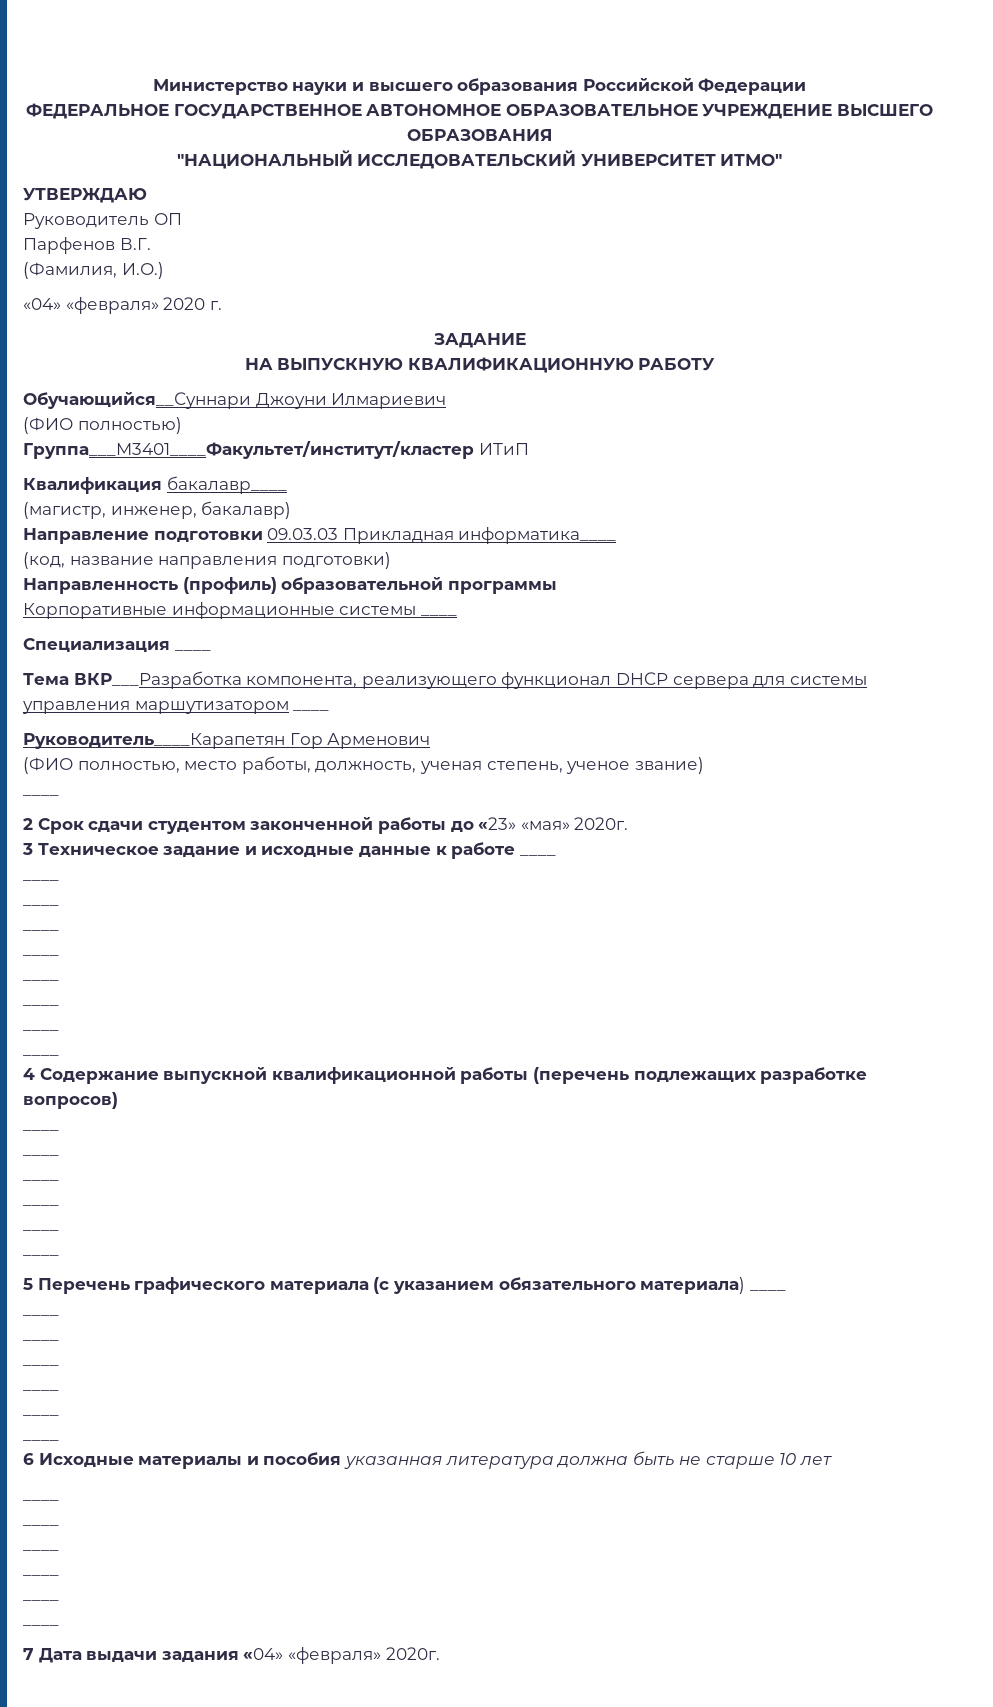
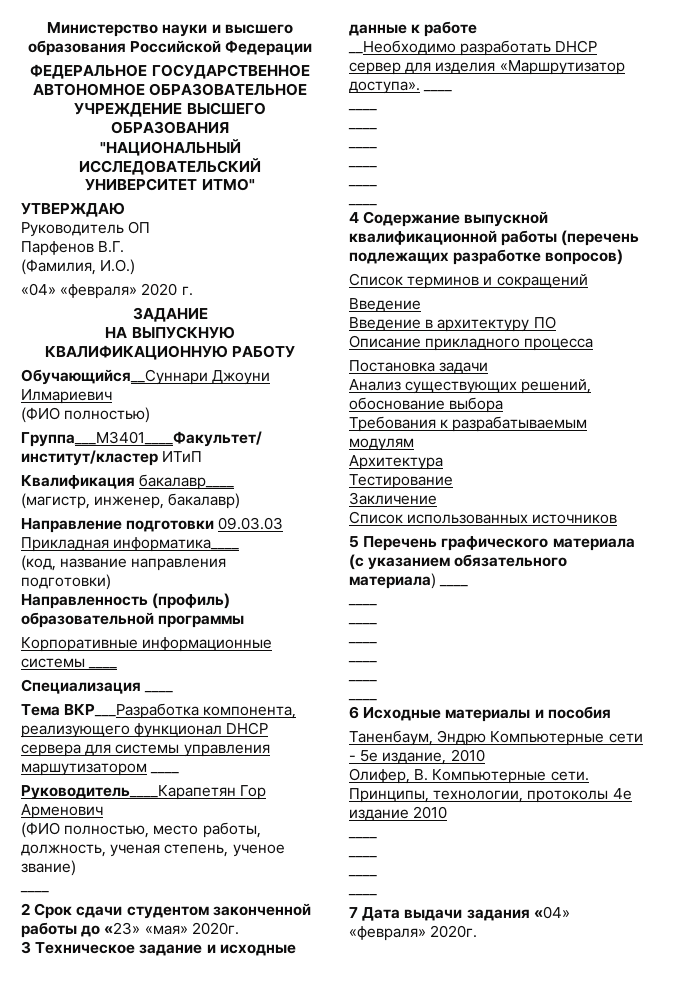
[519,855,556,856] [23,880,59,881] ____ // ____ // -> [348,40,598,56] [349,60,625,75] [349,81,420,94] // __Необходимо разработать DHCP сервер для изделия «Маршрутизатор доступа».
[23,1130,59,1131] [23,1155,59,1156] [23,1180,59,1181] [23,1205,59,1206] [23,1230,59,1231] [23,1255,59,1256] ____ // ____ // ____ // ____ // ____ // ____ -> [349,273,588,289] [349,298,421,312] [349,316,556,332] [349,335,594,351] [349,360,489,374] [349,379,592,394] [349,397,504,413] [349,416,588,432] [349,438,414,451] [349,455,443,470] [349,474,453,489] [349,492,437,505] [349,511,618,524] Список терминов и сокращений // Введение // Введение в архитектуру ПО // Описание прикладного процесса // Постановка задачи // Анализ существующих решений, обоснование выбора // Требования к разрабатываемым модулям // Архитектура // Тестирование // Закличение // Список использованных источников
[343,1451,833,1469] [23,1500,59,1501] [23,1525,59,1526] указанная литература должна быть не старше 10 лет // ____ // ____ -> [349,730,643,746] [349,749,485,765] [349,768,589,784] [349,788,632,803] [349,806,448,821] // Таненбаум, Эндрю Компьютерные сети - 5е издание, 2010 // Олифер, В. Компьютерные сети. Принципы, технологии, протоколы 4е издание 2010

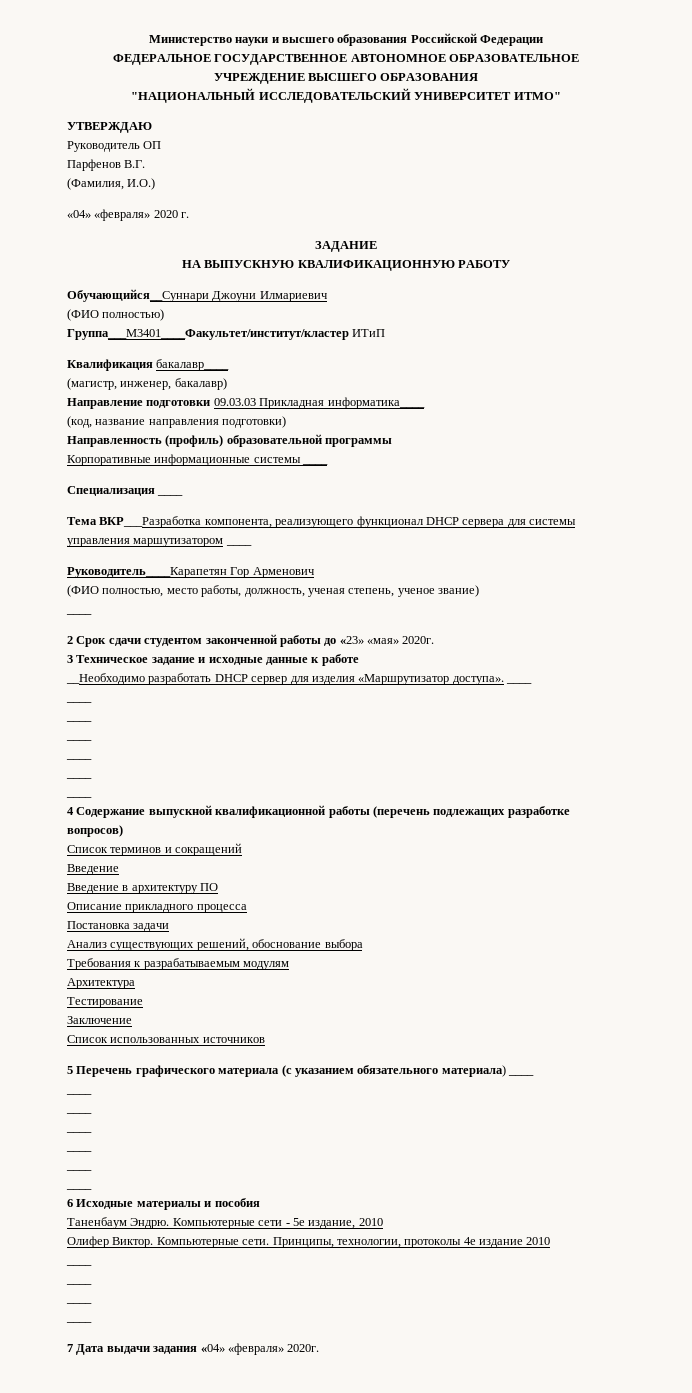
[349,492,437,505] Закличение -> [67,1016,132,1024] Заключение
[349,730,487,746] Таненбаум, Эндрю -> [67,1217,170,1229] Таненбаум Эндрю.
[349,768,429,784] Олифер, В. -> [67,1236,154,1248] Олифер Виктор.

